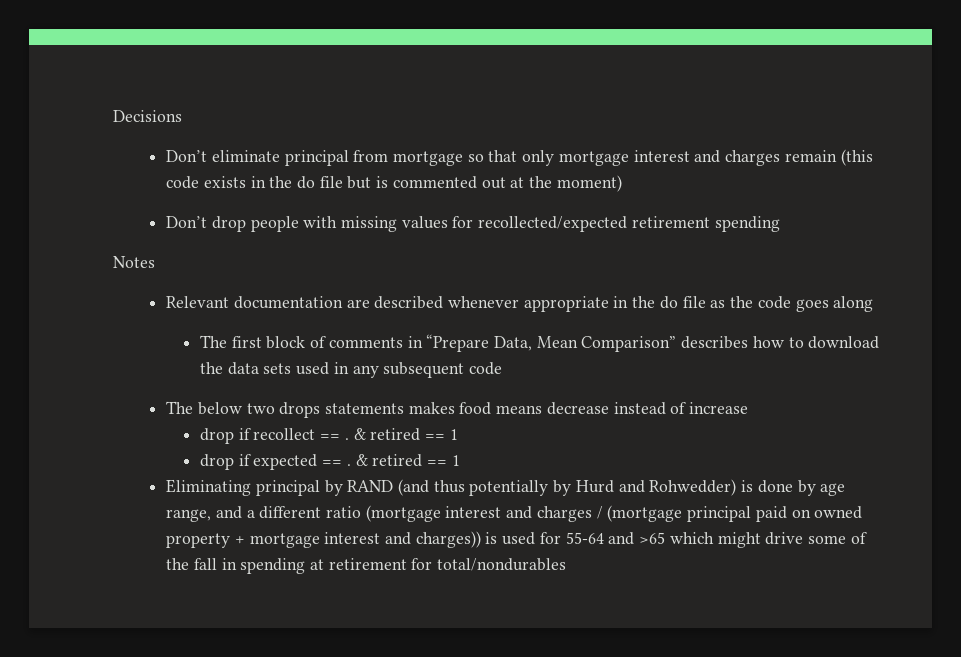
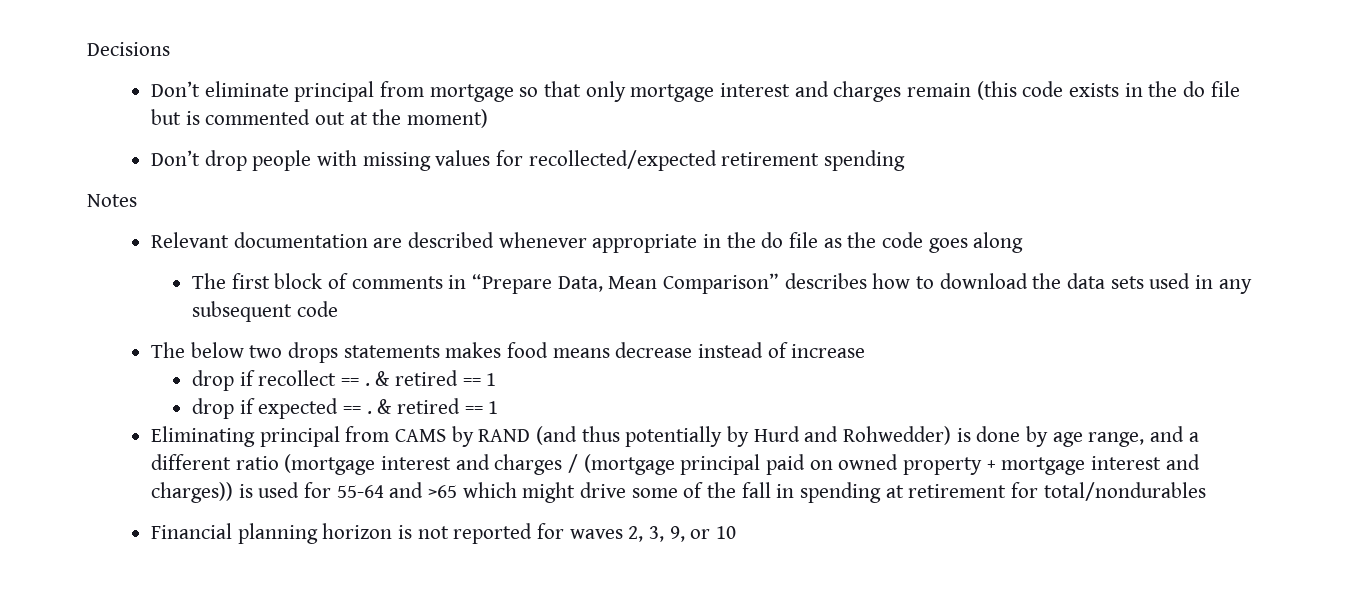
(320, 488) none -> [345,426,447,442] from CAMS
(567, 564) none -> [150,523,737,544] // Financial planning horizon is not reported for waves 2, 3, 9, or 10

